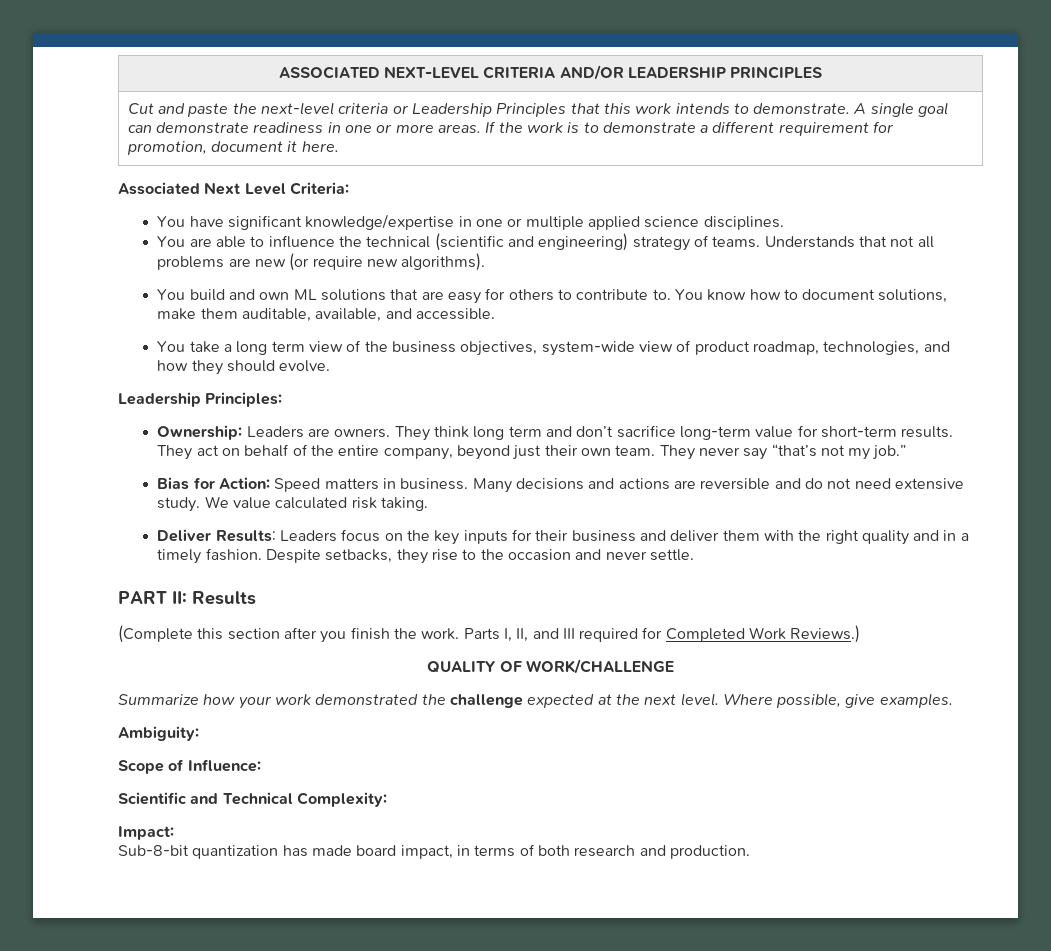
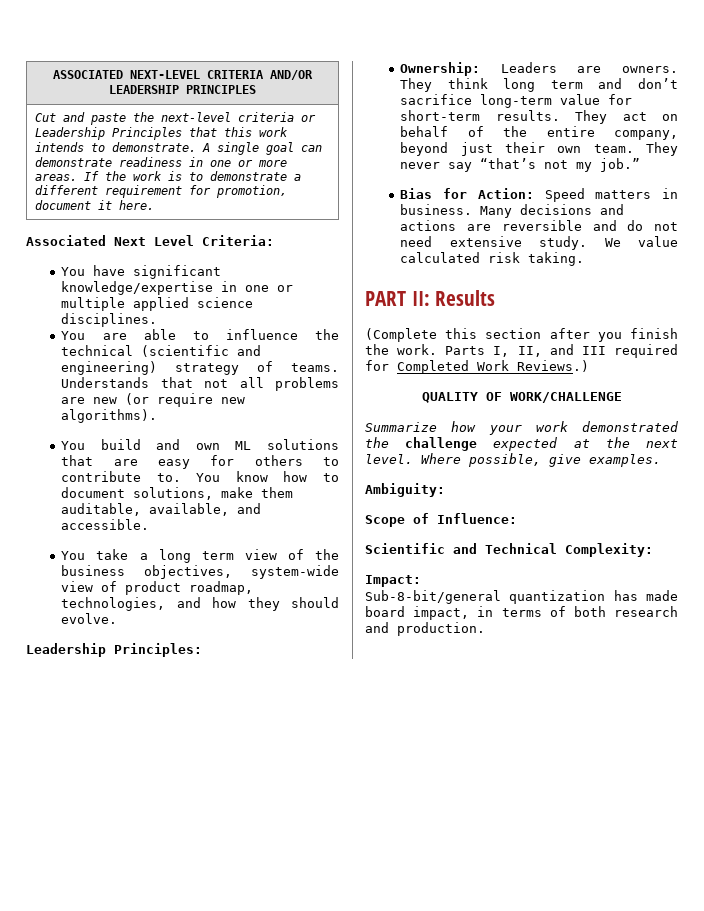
[157,529,969,545] [157,548,694,564] // Deliver Results: Leaders focus on the key inputs for their business and deliver them with the right quality and in a timely fashion. Despite setbacks, they rise to the occasion and never settle. -> (585, 259) none
[118,845,189,856] Sub-8-bit -> [365,590,501,604] Sub-8-bit/general

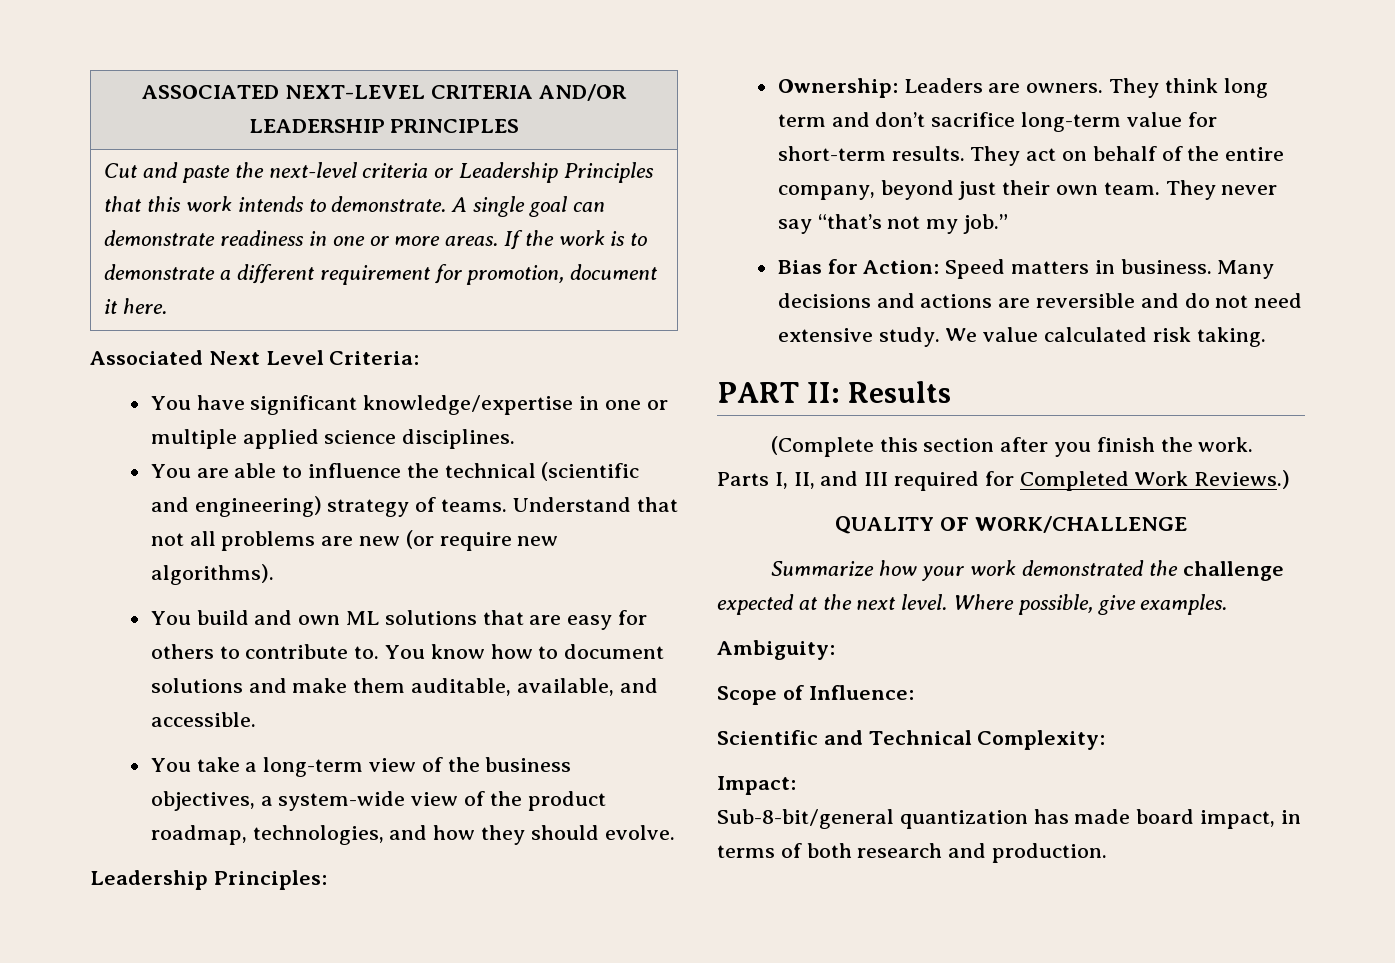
[61,377,150,388] Understands -> [512,497,631,512] Understand
[133,487,214,500] solutions, -> [150,678,287,693] solutions and
[158,549,234,563] long term -> [263,757,364,777] long-term
(233, 572) none -> [260,796,273,806] a
(118, 586) none -> [489,791,522,806] the

